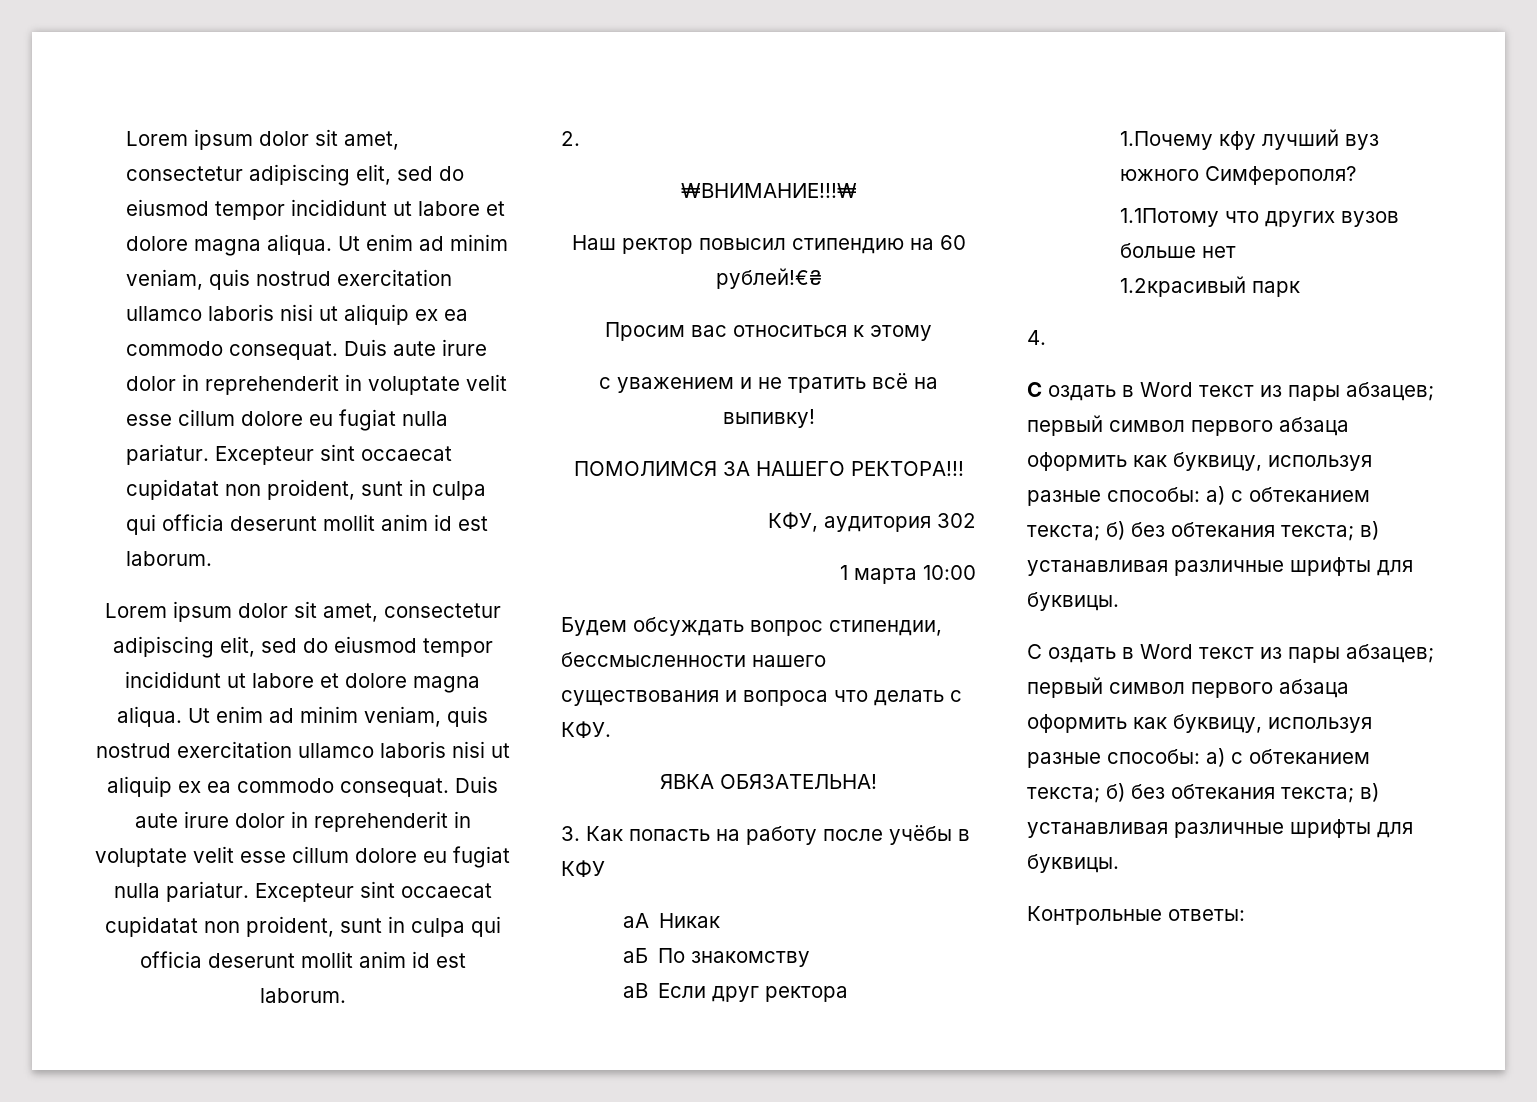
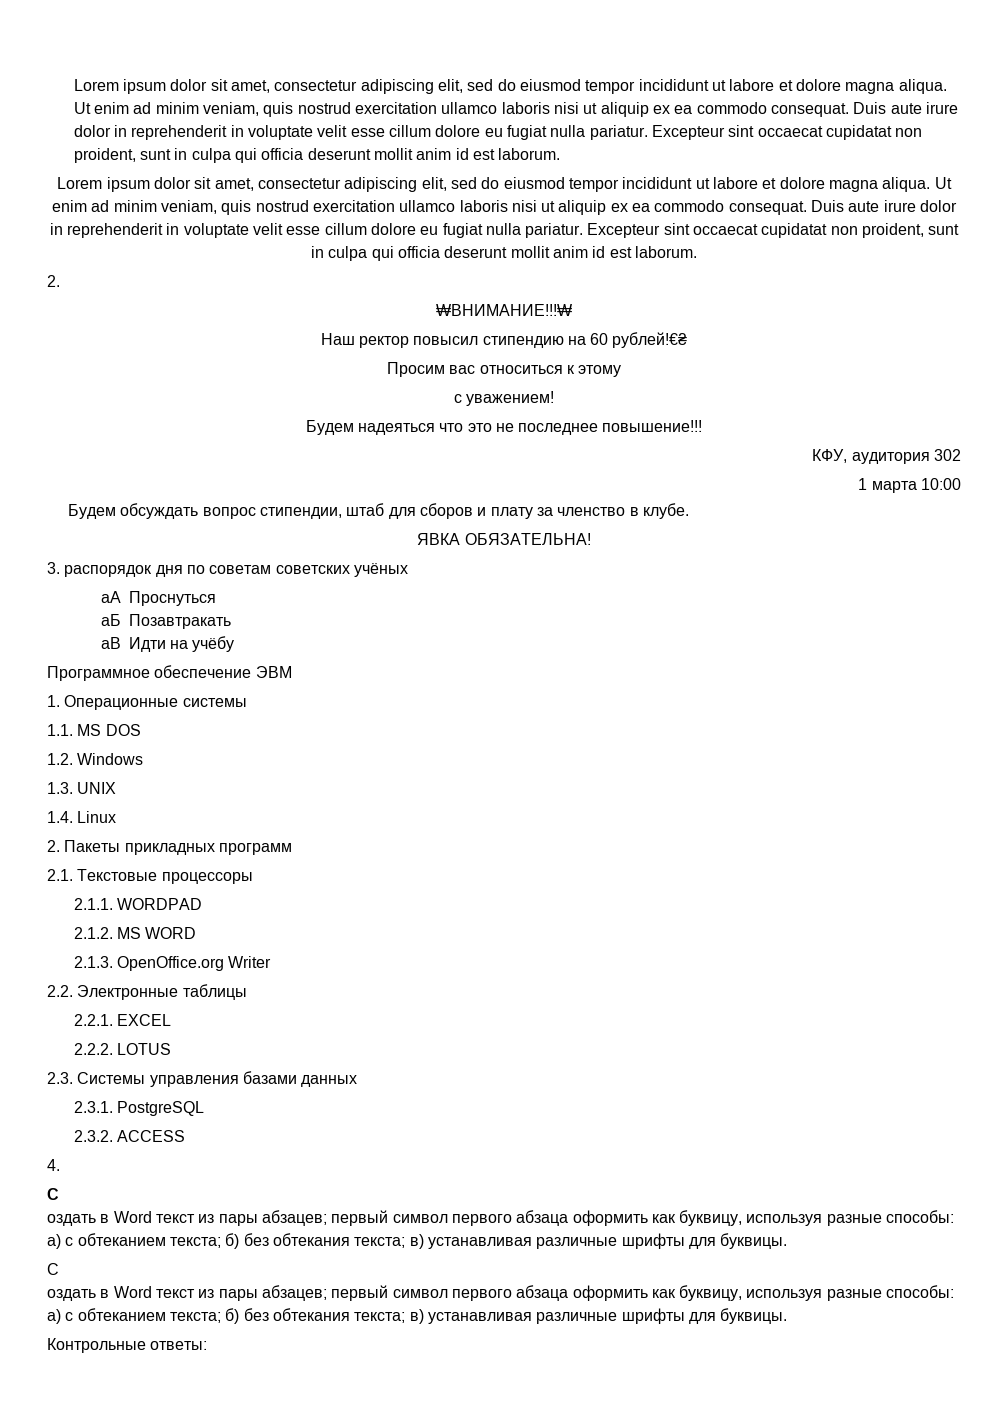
[617,373,938,393] [722,409,815,428] [573,461,964,476] уважением и не тратить всё на выпивку! // ПОМОЛИМСЯ ЗА НАШЕГО РЕКТОРА!!! -> [466,391,555,406] [305,420,703,435] уважением! // Будем надеяться что это не последнее повышение!!!
[561,652,826,667] [561,690,962,706] [561,721,611,738] [660,774,877,789] [561,825,970,845] [561,860,605,877] бессмысленности нашего существования и вопроса что делать с КФУ. // ЯВКА ОБЯЗАТЕЛЬНА! // 3. Как попасть на работу после учёбы в КФУ -> [346,503,689,519] [417,533,591,545] [47,562,408,577] штаб для сборов и плату за членство в клубе. // ЯВКА ОБЯЗАТЕЛЬНА! // 3. распорядок дня по советам советских учёных
[659,913,721,928] Никак -> [128,591,216,606] Проснуться
[658,948,811,967] По знакомству -> [128,614,231,629] Позавтракать
[658,983,849,1002] [1120,129,1380,150] [1120,166,1357,185] [1120,208,1400,227] [1120,243,1237,258] [1120,276,1301,297] Если друг ректора // 1.Почему кфу лучший вуз южного Симферополя? // 1.1Потому что других вузов больше нет // 1.2красивый парк -> [128,636,235,652] [47,665,292,681] [47,695,247,710] [47,724,141,736] [47,753,144,765] [47,782,117,794] [47,811,117,823] [47,840,292,855] [47,869,253,884] [73,898,203,910] [73,927,197,939] [73,956,272,971] [47,984,247,1000] [73,1014,172,1026] [73,1043,172,1055] [47,1071,358,1087] [73,1101,205,1116] [73,1130,186,1142] Идти на учёбу // Программное обеспечение ЭВМ // 1. Операционные системы // 1.1. MS DOS // 1.2. Windows // 1.3. UNIX // 1.4. Linux // 2. Пакеты прикладных программ // 2.1. Текстовые процессоры // 2.1.1. WORDPAD // 2.1.2. MS WORD // 2.1.3. OpenOffice.org Writer // 2.2. Электронные таблицы // 2.2.1. EXCEL // 2.2.2. LOTUS // 2.3. Системы управления базами данных // 2.3.1. PostgreSQL // 2.3.2. ACCESS
(1042, 389) none -> (59, 1194) //
(1042, 651) none -> (59, 1269) //

